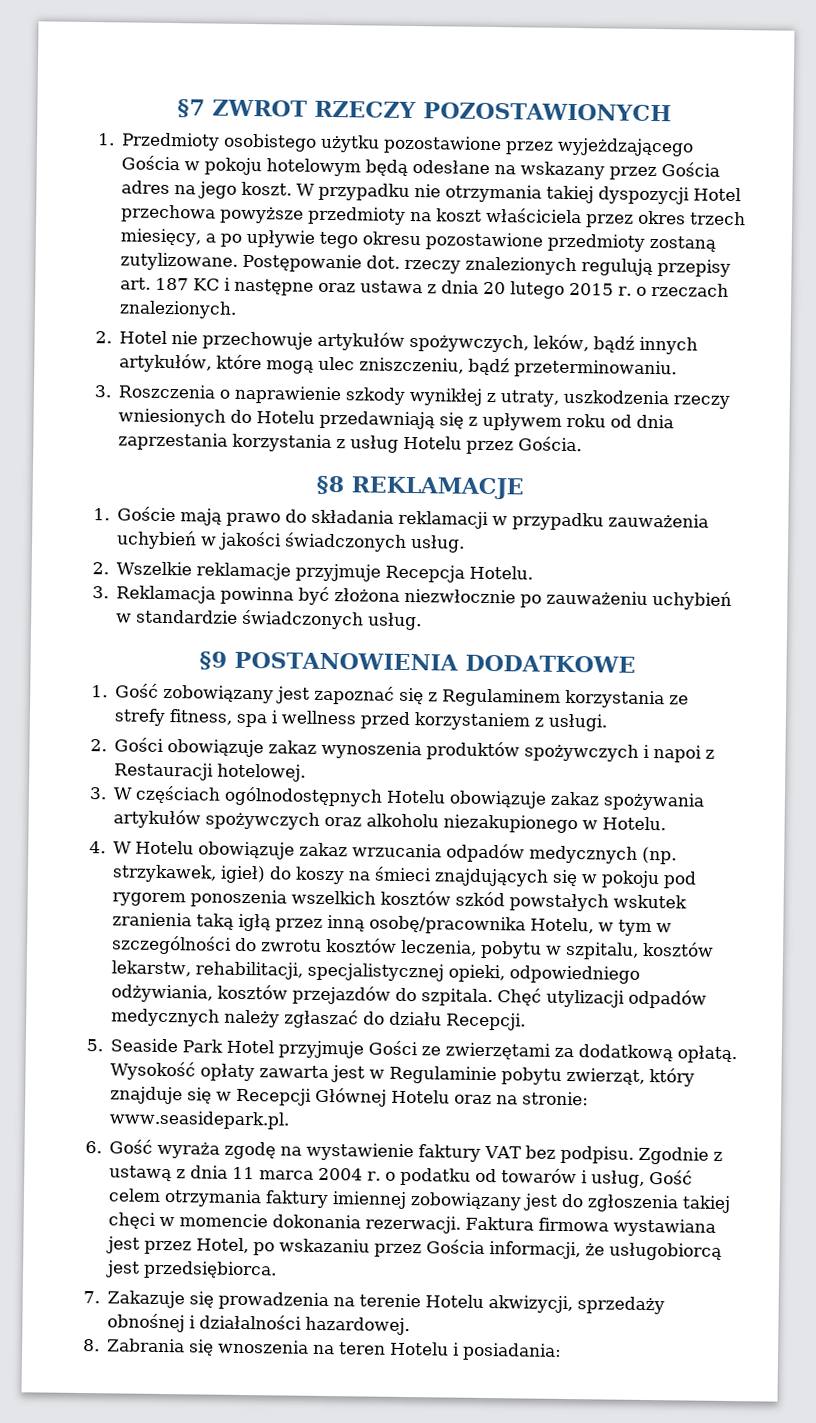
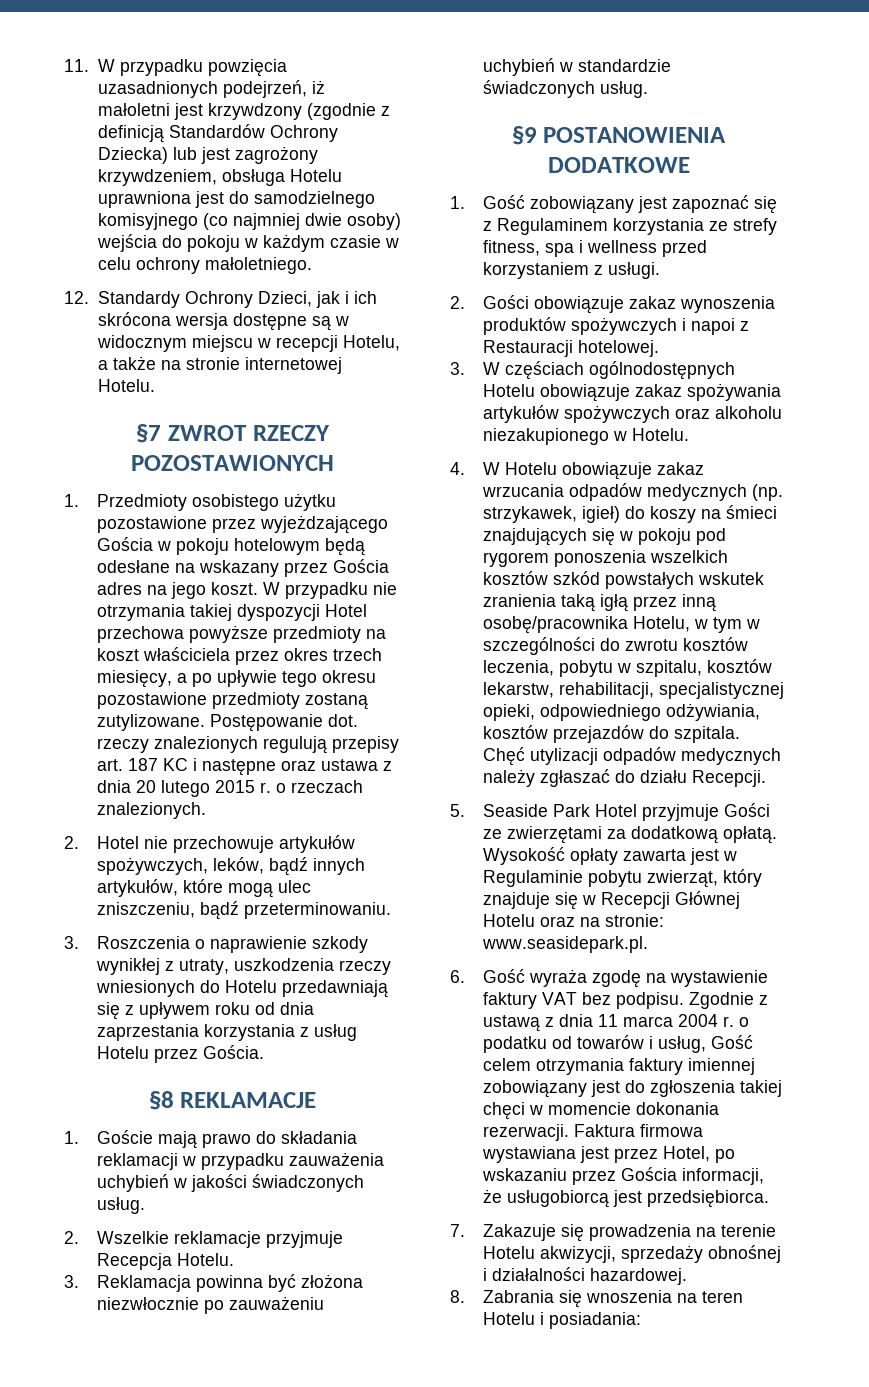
(176, 108) none -> [64,59,287,77] [97,80,325,98] [97,103,390,120] [97,124,338,143] [97,146,318,164] [97,169,342,186] [97,191,375,208] [97,213,401,230] [96,234,399,252] [97,257,312,274] [64,291,377,308] [97,312,349,331] [96,335,400,352] [97,356,342,374] [97,379,155,392] 11. W przypadku powzięcia uzasadnionych podejrzeń, iż małoletni jest krzywdzony (zgodnie z definicją Standardów Ochrony Dziecka) lub jest zagrożony krzywdzeniem, obsługa Hotelu uprawniona jest do samodzielnego komisyjnego (co najmniej dwie osoby) wejścia do pokoju w każdym czasie w celu ochrony małoletniego. // 12. Standardy Ochrony Dzieci, jak i ich skrócona wersja dostępne są w widocznym miejscu w recepcji Hotelu, a także na stronie internetowej Hotelu. //

